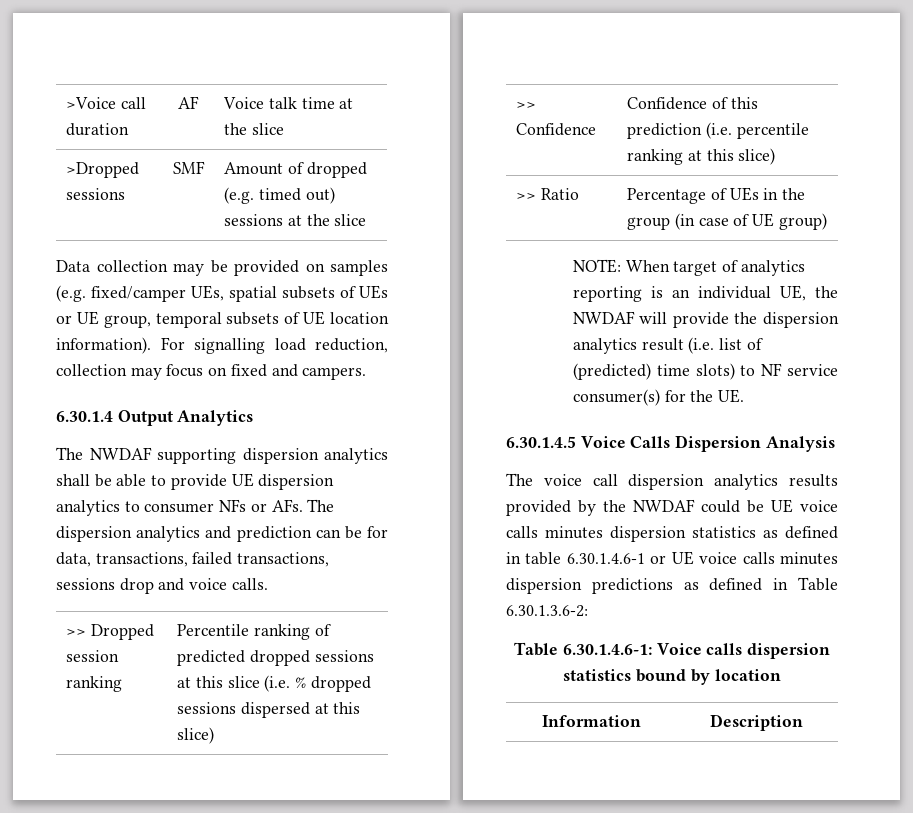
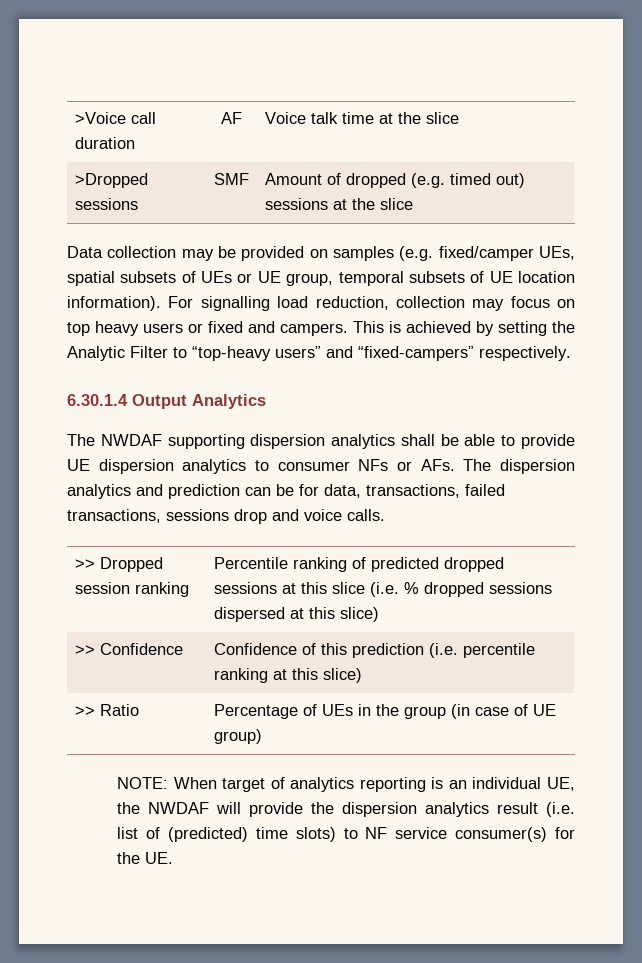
(228, 371) none -> [67,321,203,336] top heavy users or
(367, 373) none -> [353,321,575,336] [67,346,571,361] This is achieved by setting the Analytic Filter to “top-heavy users” and “fixed-campers” respectively.
[506,435,835,452] [506,473,838,490] [506,499,838,516] [506,526,838,542] [506,551,838,565] [506,577,838,594] [506,605,588,617] [514,642,830,659] [563,669,781,685] [541,715,641,727] [710,714,803,731] // 6.30.1.4.5 Voice Calls Dispersion Analysis // The voice call dispersion analytics results provided by the NWDAF could be UE voice calls minutes dispersion statistics as defined in table 6.30.1.4.6-1 or UE voice calls minutes dispersion predictions as defined in Table 6.30.1.3.6-2: // Table 6.30.1.4.6-1: Voice calls dispersion statistics bound by location // Information | Description -> (174, 858) none

